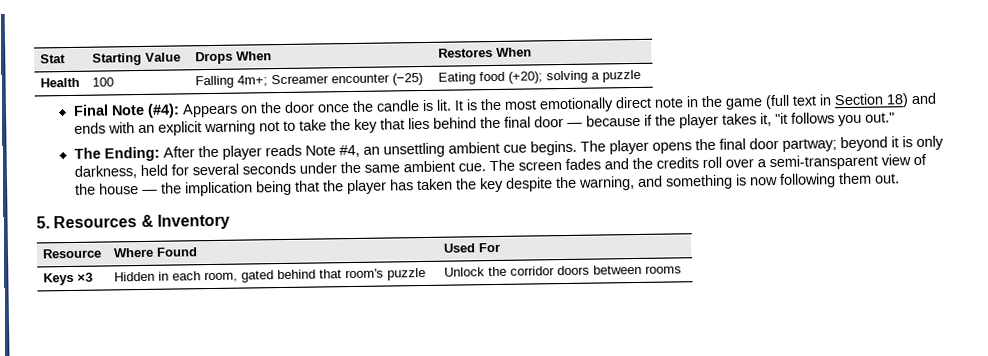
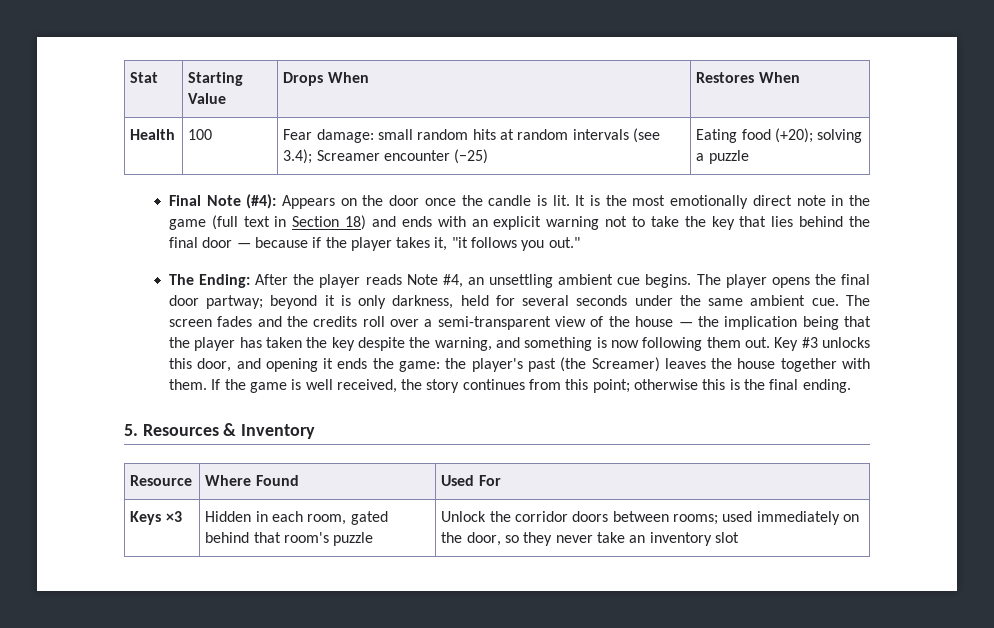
[195,75,269,89] Falling 4m+; -> [283,128,661,143] [283,149,313,164] Fear damage: small random hits at random intervals (see 3.4);
(900, 178) none -> [774,337,870,351] [168,357,870,372] [168,379,851,393] Key #3 unlocks this door, and opening it ends the game: the player's past (the Screamer) leaves the house together with them. If the game is well received, the story continues from this point; otherwise this is the final ending.
[645,265,683,274] rooms -> [673,511,860,525] [441,532,740,546] rooms; used immediately on the door, so they never take an inventory slot

